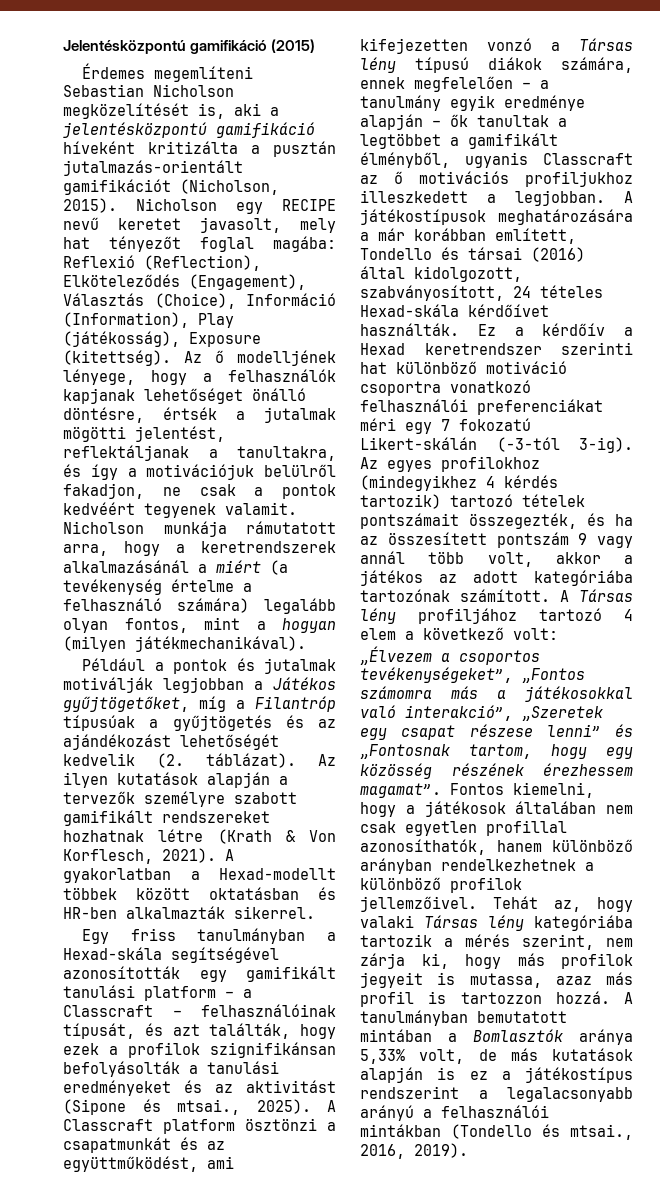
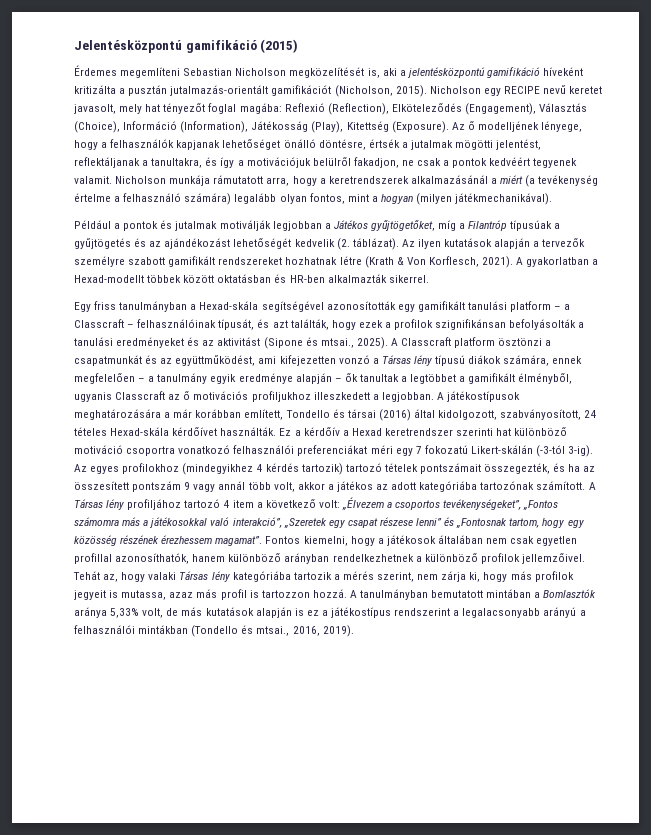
[198,313,234,328] [63,331,261,347] [63,350,171,366] Play (játékosság), Exposure (kitettség). -> [251,121,449,133] Játékosság (Play), Kitettség (Exposure).
[360,628,396,640] elem -> [232,500,254,508] item

